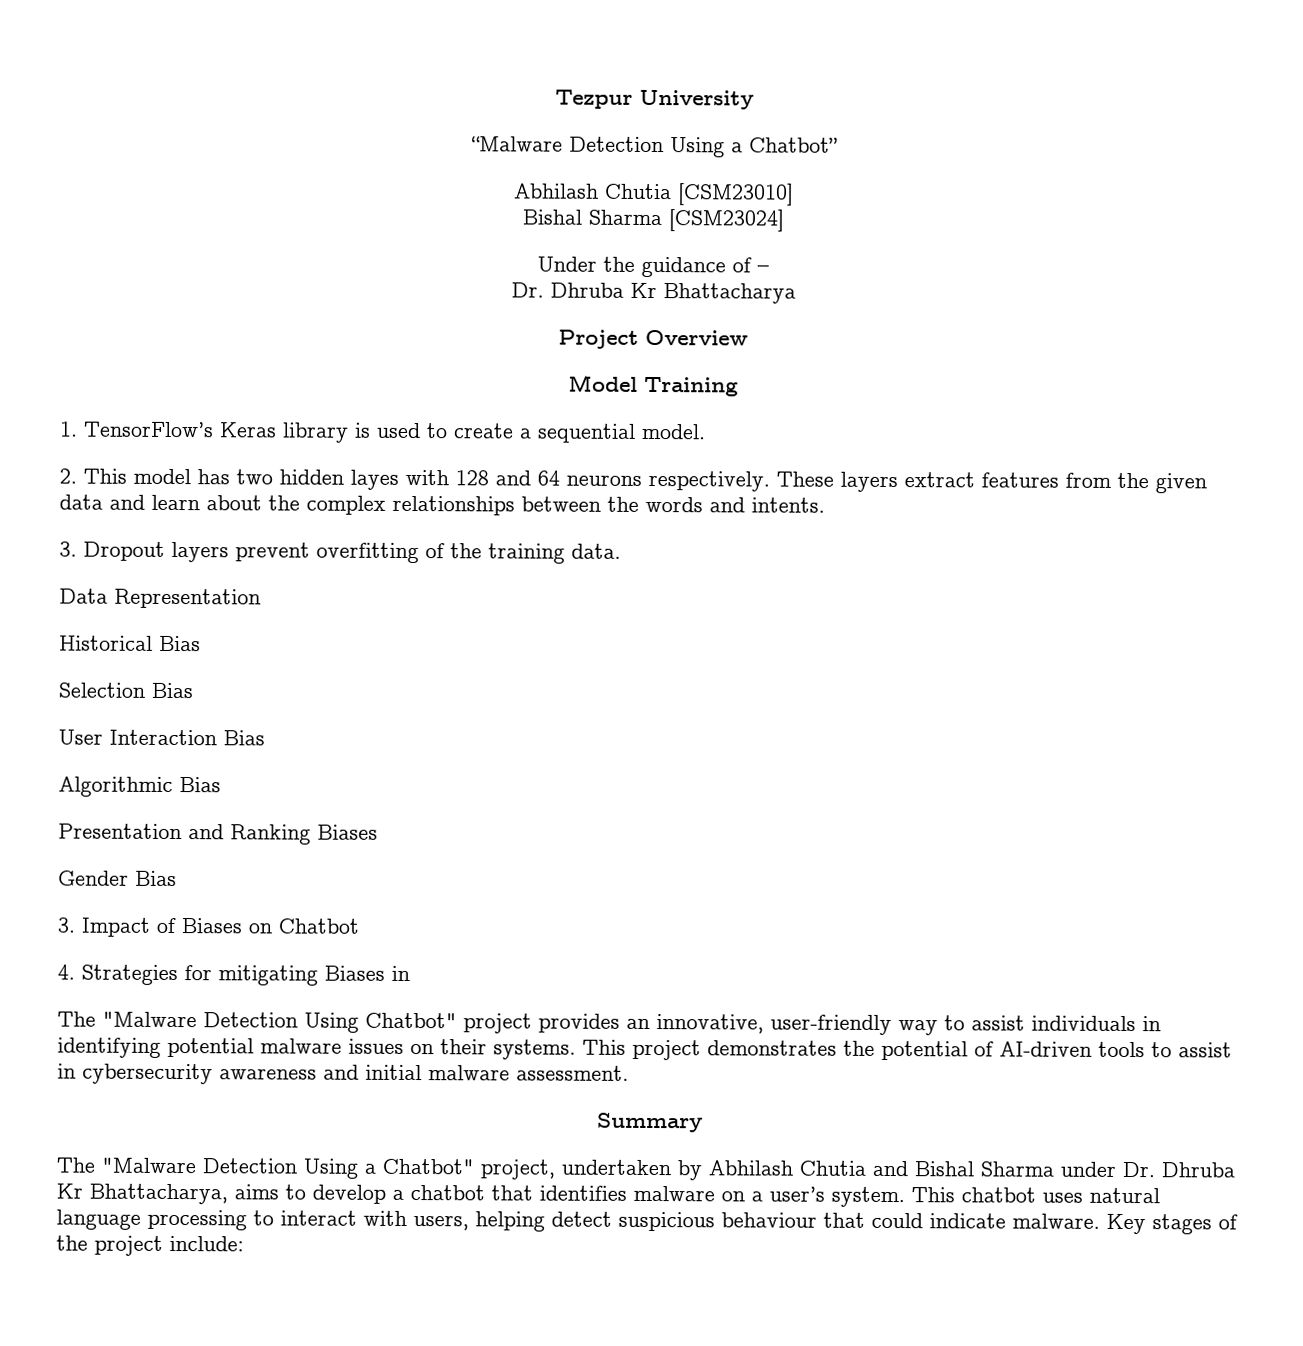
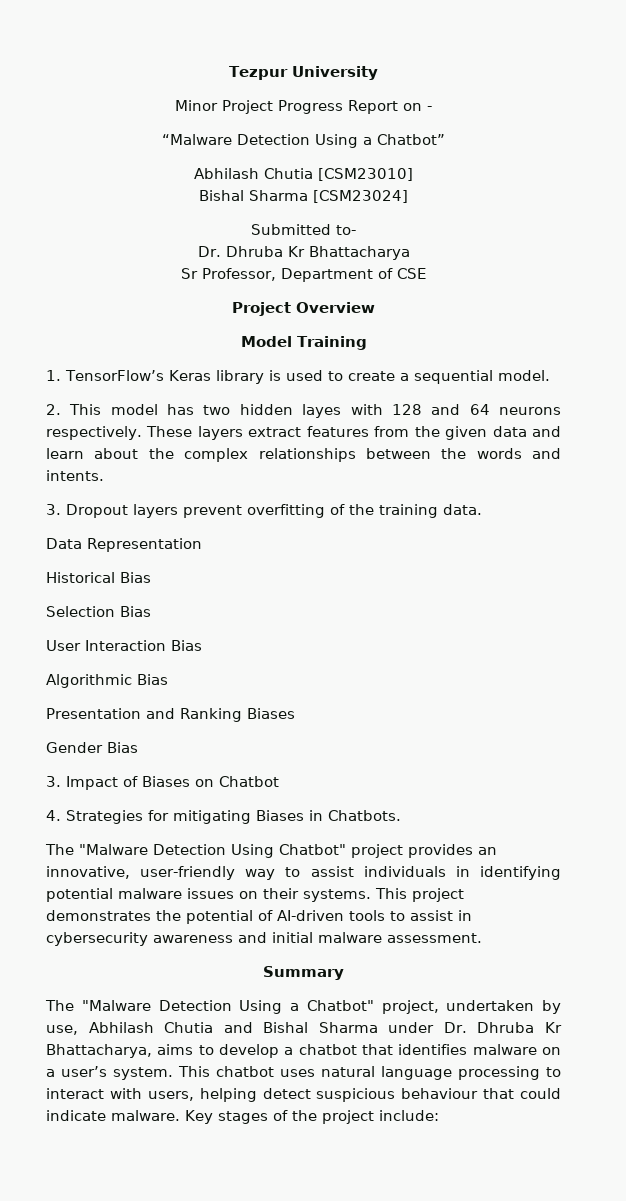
(754, 99) none -> [175,100,432,114] // Minor Project Progress Report on -
[537,256,769,278] Under the guidance of – -> [251,224,356,235] Submitted to-
(796, 293) none -> [181,268,426,282] // Sr Professor, Department of CSE
(410, 973) none -> [328,810,401,821] Chatbots.
(702, 1170) none -> [46,1025,78,1035] use,

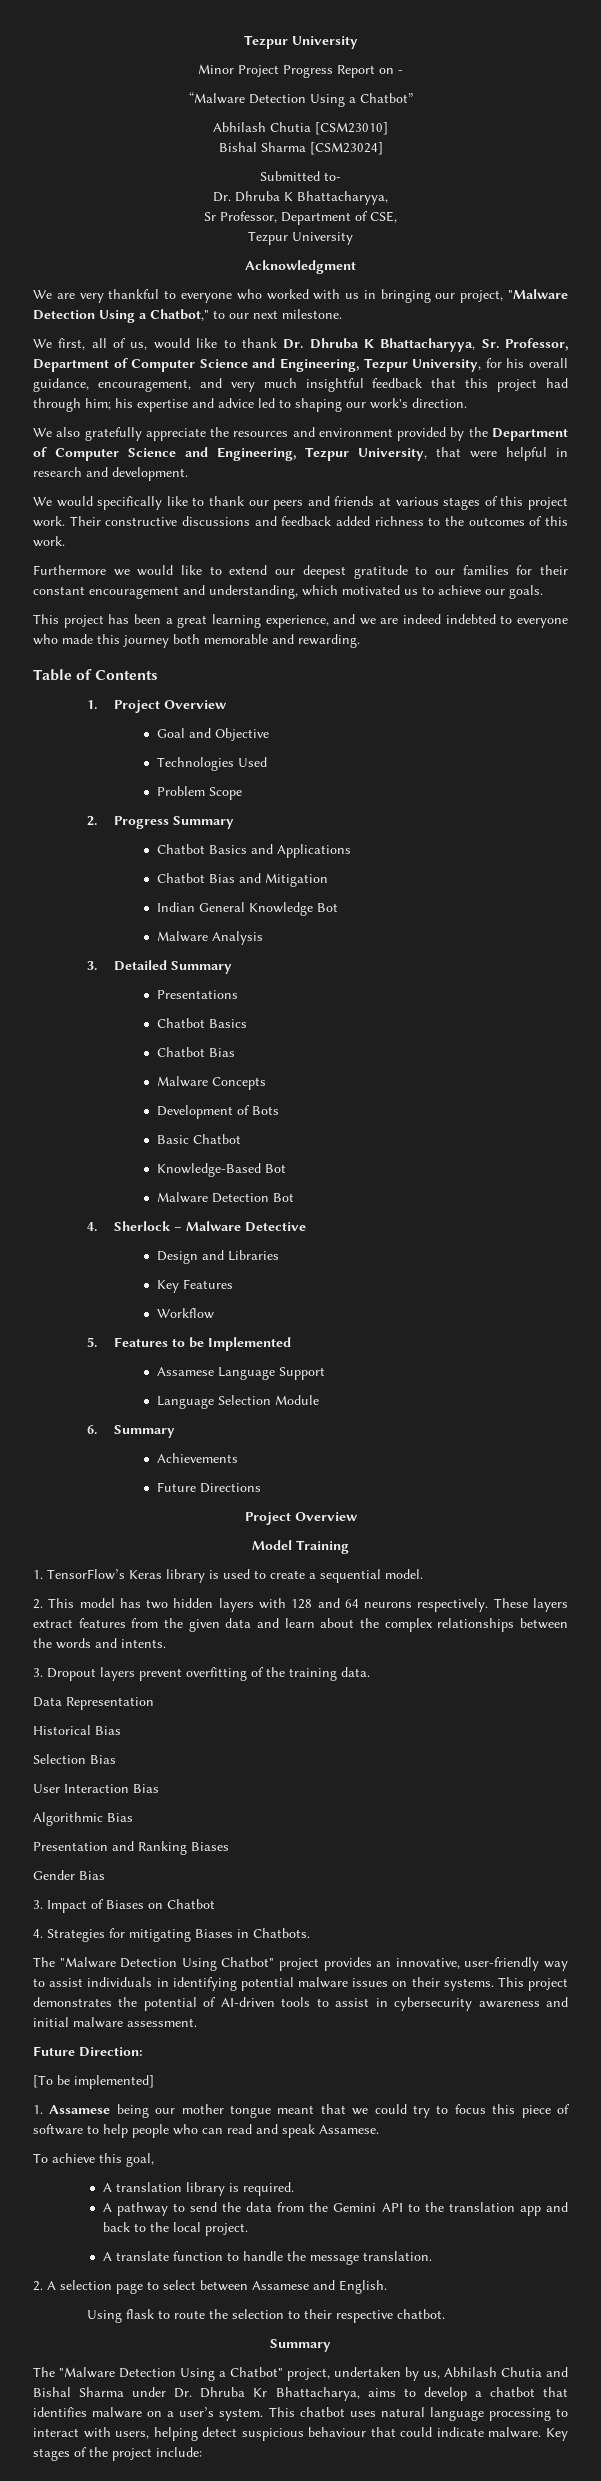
[287,246,410,260] Kr Bhattacharya -> [284,191,388,205] K Bhattacharyya,
[397,268,426,279] CSE -> [370,211,397,223] [248,231,353,245] [245,260,356,274] [33,289,568,303] [33,309,342,323] [33,338,568,352] [33,358,569,372] [33,378,568,392] [33,398,467,412] [33,427,568,441] [33,447,568,461] [33,467,188,481] [33,496,569,510] [33,516,568,527] [33,536,65,547] [33,565,568,579] [33,585,543,599] [33,614,569,628] [33,634,360,648] [33,669,159,681] [87,700,228,713] [156,728,269,741] [156,757,267,771] [156,786,242,800] [87,816,235,829] [156,844,351,858] [156,873,328,887] [156,902,338,916] [156,931,263,945] [87,960,233,974] [156,990,238,999] [156,1018,247,1028] [156,1047,235,1057] [156,1076,266,1090] [156,1105,279,1119] [156,1134,241,1144] [156,1163,286,1177] [156,1192,294,1203] [87,1221,307,1232] [156,1250,279,1264] [156,1279,233,1293] [156,1308,214,1319] [87,1337,292,1351] [156,1367,325,1380] [156,1395,319,1409] [87,1425,176,1438] [156,1453,238,1463] [156,1482,261,1493] CSE, // Tezpur University // Acknowledgment // We are very thankful to everyone who worked with us in bringing our project, "Malware Detection Using a Chatbot," to our next milestone. // We first, all of us, would like to thank Dr. Dhruba K Bhattacharyya, Sr. Professor, Department of Computer Science and Engineering, Tezpur University, for his overall guidance, encouragement, and very much insightful feedback that this project had through him; his expertise and advice led to shaping our work's direction. // We also gratefully appreciate the resources and environment provided by the Department of Computer Science and Engineering, Tezpur University, that were helpful in research and development. // We would specifically like to thank our peers and friends at various stages of this project work. Their constructive discussions and feedback added richness to the outcomes of this work. // Furthermore we would like to extend our deepest gratitude to our families for their constant encouragement and understanding, which motivated us to achieve our goals. // This project has been a great learning experience, and we are indeed indebted to everyone who made this journey both memorable and rewarding. // Table of Contents // 1. Project Overview // Goal and Objective // Technologies Used // Problem Scope // 2. Progress Summary // Chatbot Basics and Applications // Chatbot Bias and Mitigation // Indian General Knowledge Bot // Malware Analysis // 3. Detailed Summary // Presentations // Chatbot Basics // Chatbot Bias // Malware Concepts // Development of Bots // Basic Chatbot // Knowledge-Based Bot // Malware Detection Bot // 4. Sherlock – Malware Detective // Design and Libraries // Key Features // Workflow // 5. Features to be Implemented // Assamese Language Support // Language Selection Module // 6. Summary // Achievements // Future Directions
[302,404,342,418] layes -> [218,1598,254,1612] layers
(482, 938) none -> [33,2046,143,2057] [33,2075,154,2089] [33,2104,570,2118] [33,2124,379,2138] [33,2153,154,2167] [102,2182,294,2196] [102,2202,569,2216] [102,2222,248,2236] [102,2251,432,2265] [33,2280,387,2294] [87,2309,446,2323] // Future Direction: // [To be implemented] // 1. Assamese being our mother tongue meant that we could try to focus this piece of software to help people who can read and speak Assamese. // To achieve this goal, // A translation library is required. // A pathway to send the data from the Gemini API to the translation app and back to the local project. // A translate function to handle the message translation. // 2. A selection page to select between Assamese and English. // Using flask to route the selection to their respective chatbot.
[46,1025,78,1035] use, -> [423,2371,440,2379] us,

